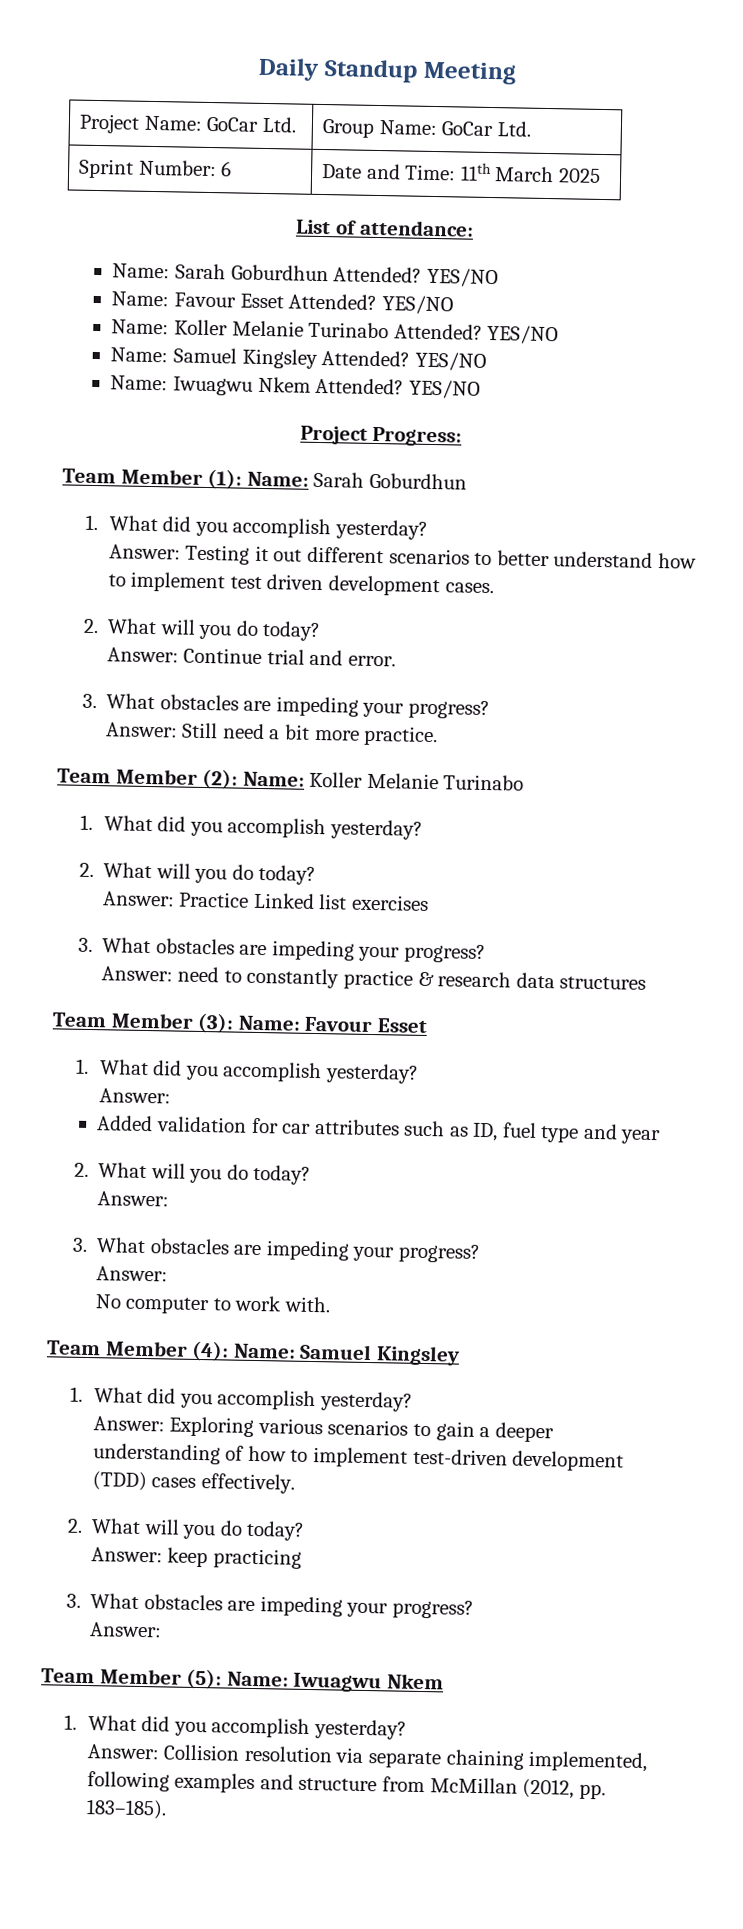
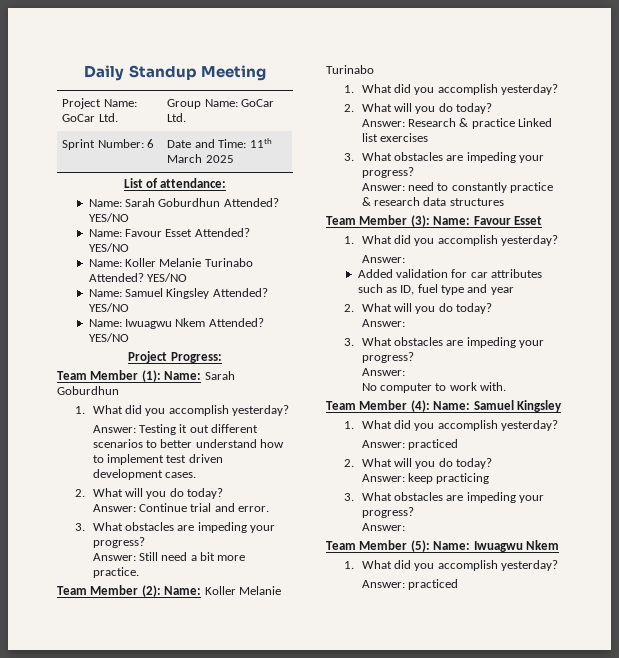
[179,891,250,908] Practice -> [407,118,515,129] Research & practice
[169,1416,554,1443] [92,1443,625,1472] [91,1471,295,1494] Exploring various scenarios to gain a deeper understanding of how to implement test-driven development (TDD) cases effectively. -> [407,439,458,450] practiced
[163,1744,649,1773] [86,1771,606,1800] [85,1799,167,1820] Collision resolution via separate chaining implemented, following examples and structure from McMillan (2012, pp. 183–185). -> [407,579,458,590] practiced

